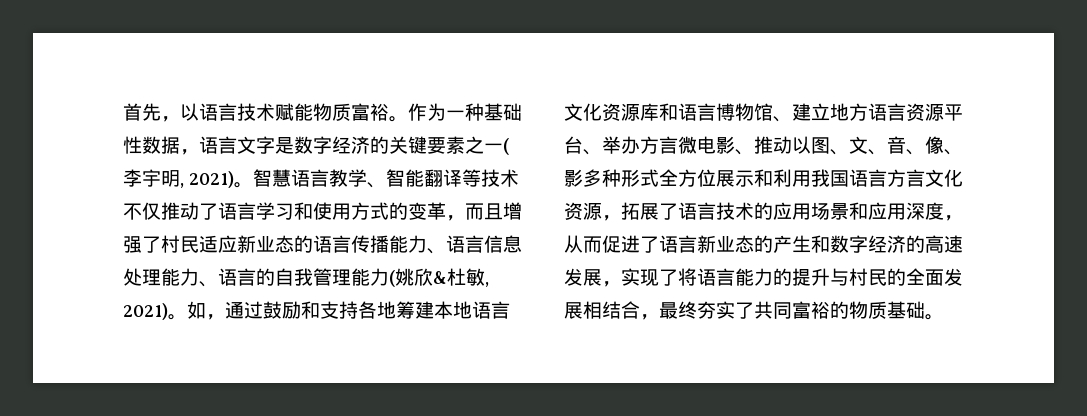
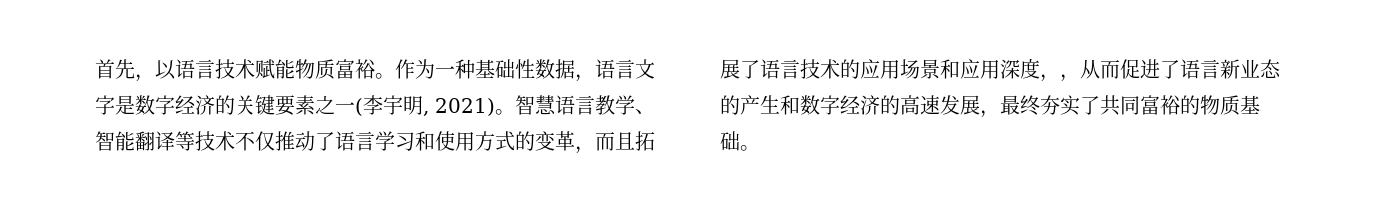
[503,202,522,220] [123,235,522,254] [123,268,489,287] [123,301,510,320] [564,103,963,122] [564,136,963,155] [564,169,963,187] [564,202,621,221] 增强了村民适应新业态的语言传播能力、语言信息处理能力、语言的自我管理能力(姚欣&杜敏, 2021)。如，通过鼓励和支持各地筹建本地语言文化资源库和语言博物馆、建立地方语言资源平台、举办方言微电影、推动以图、文、音、像、影多种形式全方位展示和利用我国语言方言文化资源， -> (635, 141) none
(963, 218) none -> [1060,74,1080,82] ，
[621,268,963,286] [564,301,659,320] 实现了将语言能力的提升与村民的全面发展相结合， -> (1000, 114) none

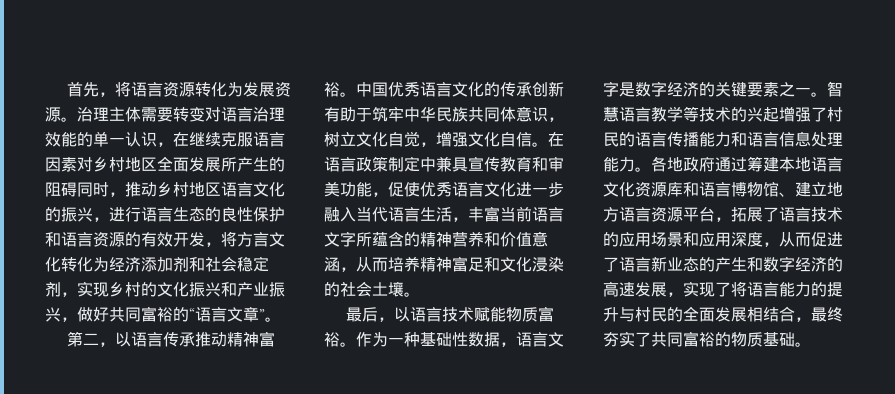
(155, 78) none -> [115,81,292,97] [45,107,285,122] [45,131,285,147] [45,156,285,172] [45,182,285,197] [45,207,285,222] [45,231,285,247] [45,256,269,272] [45,281,285,297] [45,306,281,322] [67,331,276,347] [324,81,564,97] [324,106,564,122] [324,131,564,147] [324,156,564,172] [324,182,564,197] [324,206,564,222] [324,231,548,247] [324,256,564,272] [324,281,420,297] [346,307,395,322] 将语言资源转化为发展资源。治理主体需要转变对语言治理效能的单一认识，在继续克服语言因素对乡村地区全面发展所产生的阻碍同时，推动乡村地区语言文化的振兴，进行语言生态的良性保护和语言资源的有效开发，将方言文化转化为经济添加剂和社会稳定剂，实现乡村的文化振兴和产业振兴，做好共同富裕的“语言文章”。 // 第二，以语言传承推动精神富裕。中国优秀语言文化的传承创新有助于筑牢中华民族共同体意识，树立文化自觉，增强文化自信。在语言政策制定中兼具宣传教育和审美功能，促使优秀语言文化进一步融入当代语言生活，丰富当前语言文字所蕴含的精神营养和价值意涵，从而培养精神富足和文化浸染的社会土壤。 // 最后，
[355,95,655,116] [95,131,635,154] (李宇明, 2021)。智慧语言教学、智能翻译等技术不仅推动了语言学习和使用方式的变革，而且 -> [811,81,843,97] [603,106,843,122] [603,131,843,147] [603,156,843,172] [603,182,843,197] [603,207,731,222] 。智慧语言教学等技术的兴起增强了村民的语言传播能力和语言信息处理能力。各地政府通过筹建本地语言文化资源库和语言博物馆、建立地方语言资源平台，
[1060,74,1080,82] ， -> (779, 244) none
(1000, 114) none -> [683,281,843,297] [603,306,811,322] 实现了将语言能力的提升与村民的全面发展相结合，

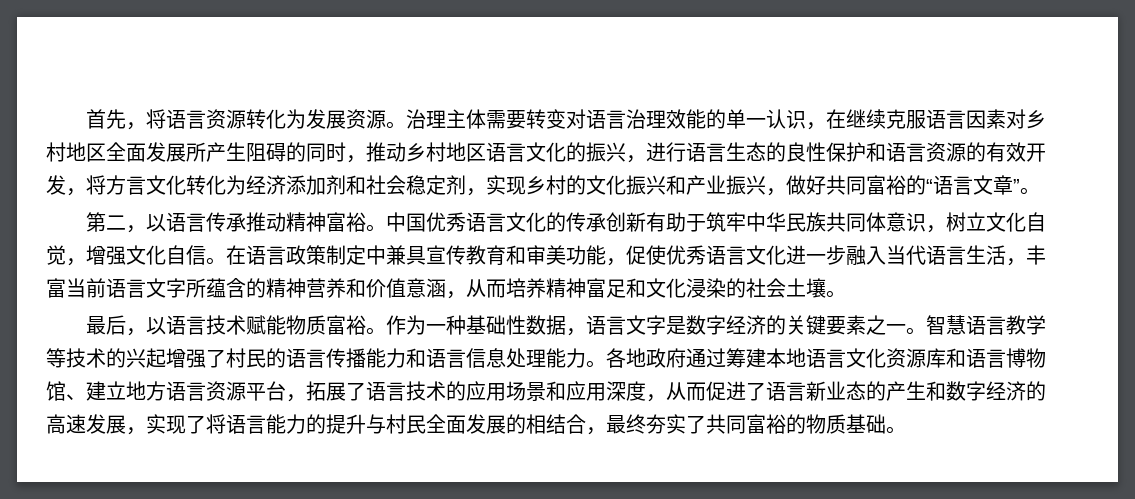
[269,157,285,172] [45,182,77,197] 的阻碍 -> [246,142,306,162] 阻碍的
[667,306,747,322] 的全面发展 -> [426,414,526,434] 全面发展的

